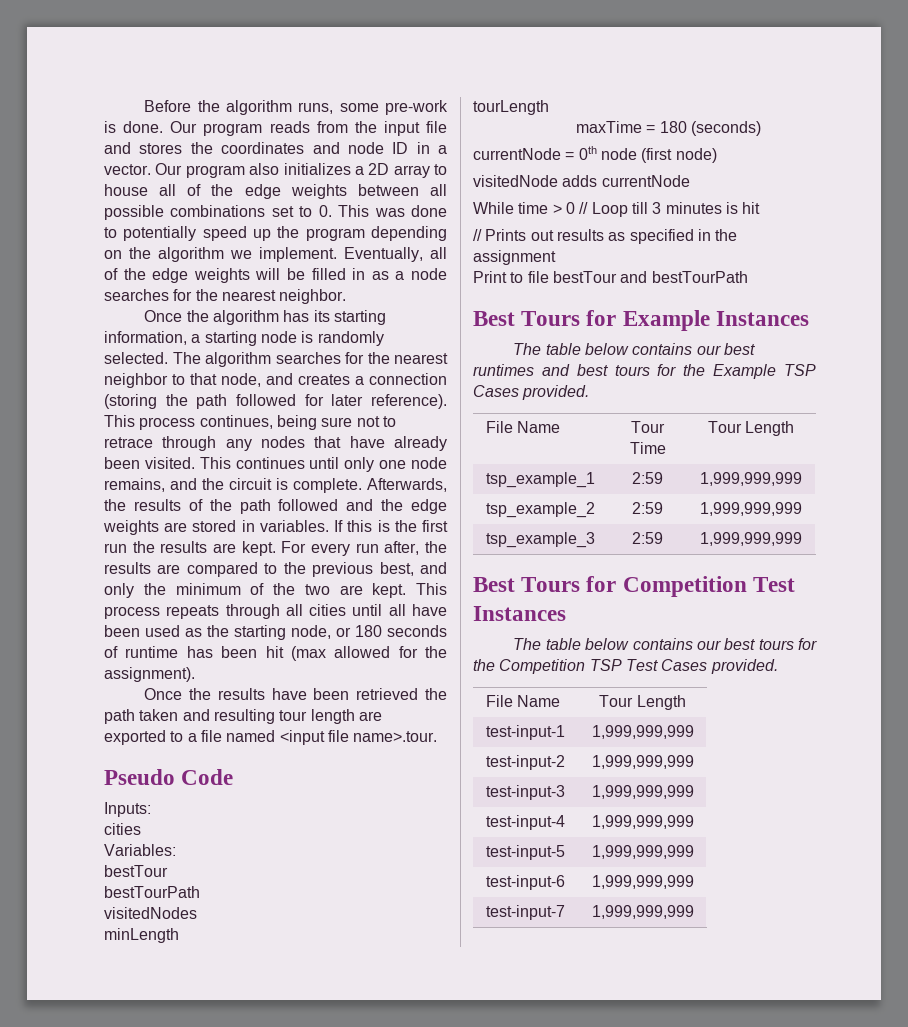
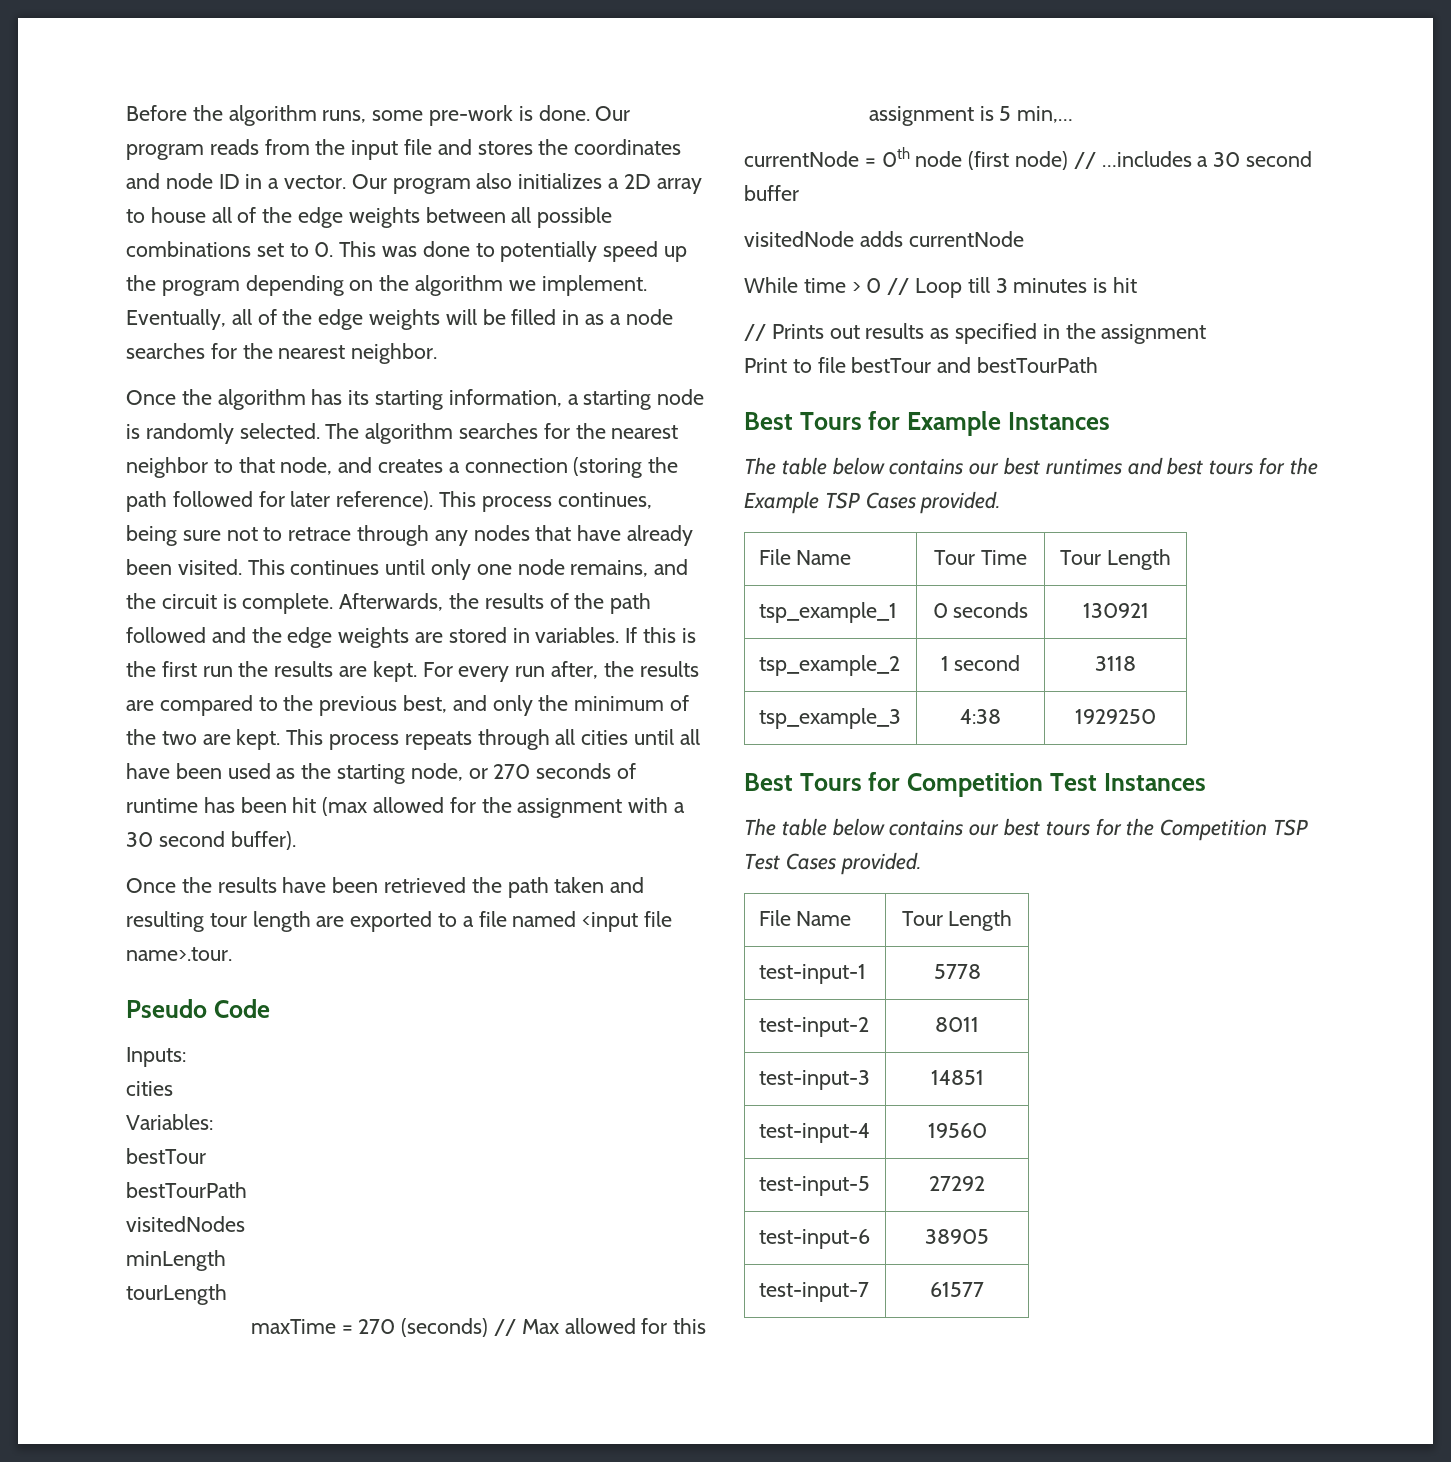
[355,625,382,637] 180 -> [493,764,531,779] 270
[104,667,195,682] assignment). -> [517,797,686,818] [126,831,296,850] assignment with a 30 second buffer).
[659,121,687,133] 180 -> [358,1319,396,1334] 270
(761, 128) none -> [494,1318,707,1336] [868,106,1074,126] // Max allowed for this assignment is 5 min,…
(717, 155) none -> [1073,151,1313,169] [744,185,799,201] // …includes a 30 second buffer
[632,472,663,484] [700,472,802,486] [485,502,595,518] [632,502,663,514] [700,502,802,516] 2:59 | 1,999,999,999 // tsp_example_2 | 2:59 | 1,999,999,999 -> [932,602,1029,618] [1082,603,1149,618] [758,655,900,676] [940,655,1021,671] [1095,656,1136,671] 0 seconds | 130921 // tsp_example_2 | 1 second | 3118
[632,532,663,544] [700,532,802,546] 2:59 | 1,999,999,999 -> [960,709,1001,724] [1075,709,1156,724] 4:38 | 1929250
[591,725,694,739] 1,999,999,999 -> [933,964,981,979] 5778
[591,755,694,769] 1,999,999,999 -> [935,1017,979,1032] 8011
[591,785,694,799] 1,999,999,999 -> [930,1070,984,1085] 14851
[591,815,694,829] 1,999,999,999 -> [927,1123,987,1138] 19560
[591,845,694,859] 1,999,999,999 -> [929,1176,985,1191] 27292
[591,875,694,889] 1,999,999,999 -> [925,1229,989,1244] 38905
[591,905,694,919] 1,999,999,999 -> [930,1282,984,1297] 61577

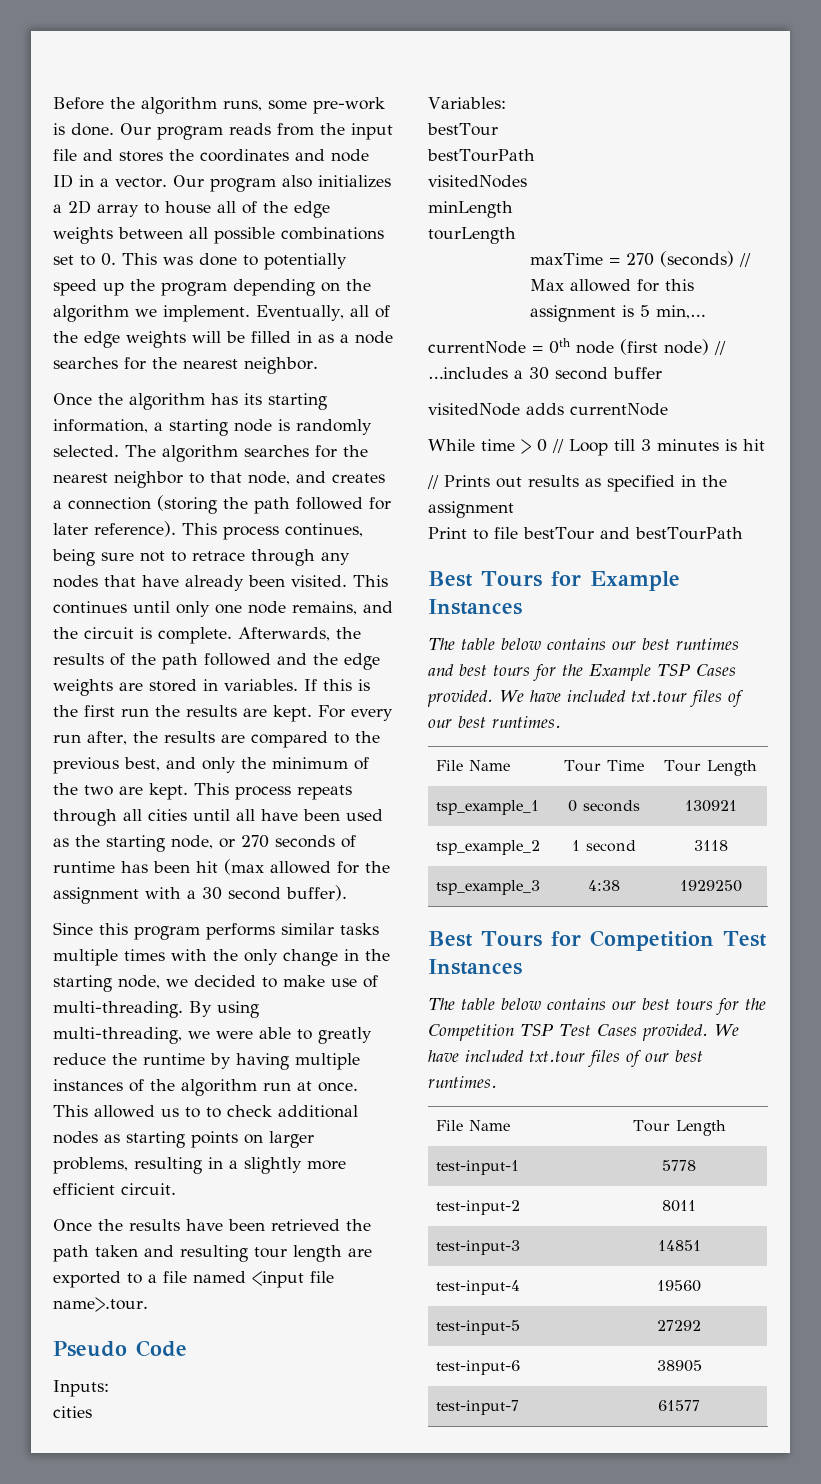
(296, 840) none -> [53,922,379,940] [53,949,390,966] [53,975,378,992] [53,1001,259,1018] [53,1027,372,1044] [53,1053,360,1070] [53,1079,358,1096] [53,1105,358,1118] [53,1131,314,1148] [53,1157,346,1174] [53,1183,176,1195] // Since this program performs similar tasks multiple times with the only change in the starting node, we decided to make use of multi-threading. By using multi-threading, we were able to greatly reduce the runtime by having multiple instances of the algorithm run at once. This allowed us to to check additional nodes as starting points on larger problems, resulting in a slightly more efficient circuit.
(1001, 502) none -> [499,690,744,707] [428,716,561,728] We have included txt.tour files of our best runtimes.
(921, 863) none -> [713,1024,739,1036] [428,1050,703,1067] [428,1076,497,1088] We have included txt.tour files of our best runtimes.

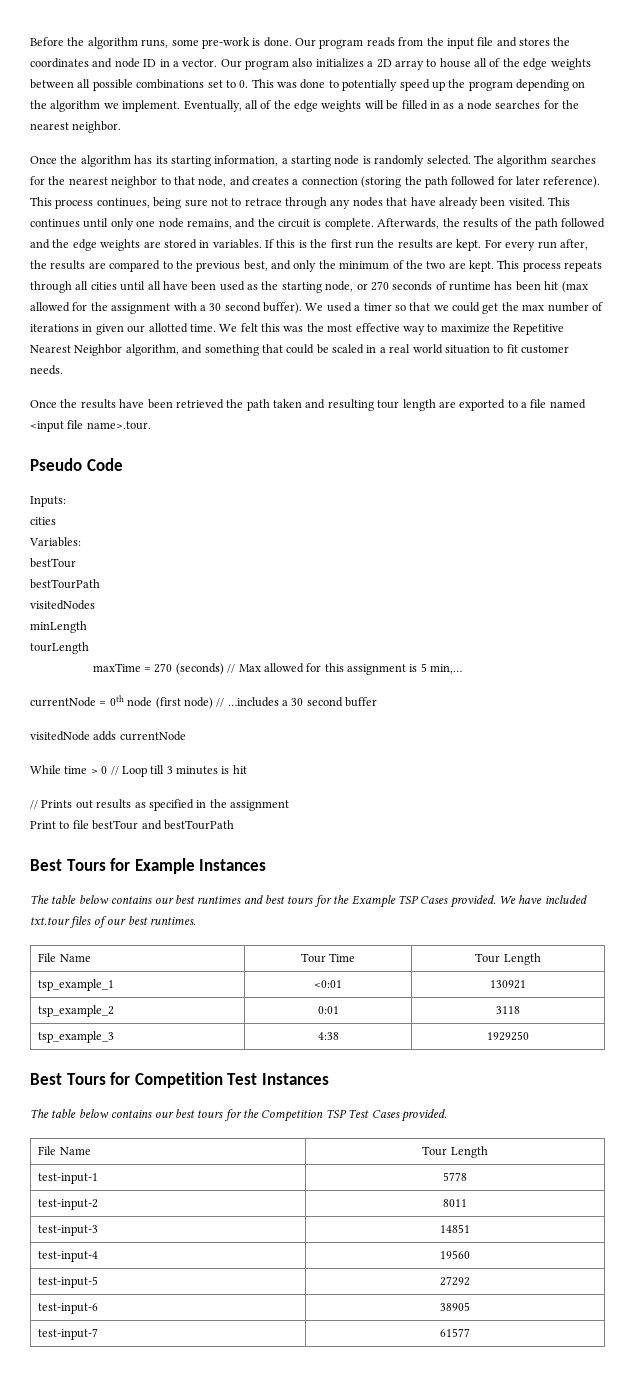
[53,922,379,940] [53,949,390,966] [53,975,378,992] [53,1001,259,1018] [53,1027,372,1044] [53,1053,360,1070] [53,1079,358,1096] [53,1105,358,1118] [53,1131,314,1148] [53,1157,346,1174] [53,1183,176,1195] // Since this program performs similar tasks multiple times with the only change in the starting node, we decided to make use of multi-threading. By using multi-threading, we were able to greatly reduce the runtime by having multiple instances of the algorithm run at once. This allowed us to to check additional nodes as starting points on larger problems, resulting in a slightly more efficient circuit. -> [305,302,603,314] [30,323,565,335] [30,344,569,356] [30,365,63,375] We used a timer so that we could get the max number of iterations in given our allotted time. We felt this was the most effective way to maximize the Repetitive Nearest Neighbor algorithm, and something that could be scaled in a real world situation to fit customer needs.
[567,800,640,812] 0 seconds -> [314,980,342,988] <0:01
[571,840,636,852] 1 second -> [317,1006,339,1014] 0:01
[713,1024,739,1036] [428,1050,703,1067] [428,1076,497,1088] We have included txt.tour files of our best runtimes. -> (447, 1115) none

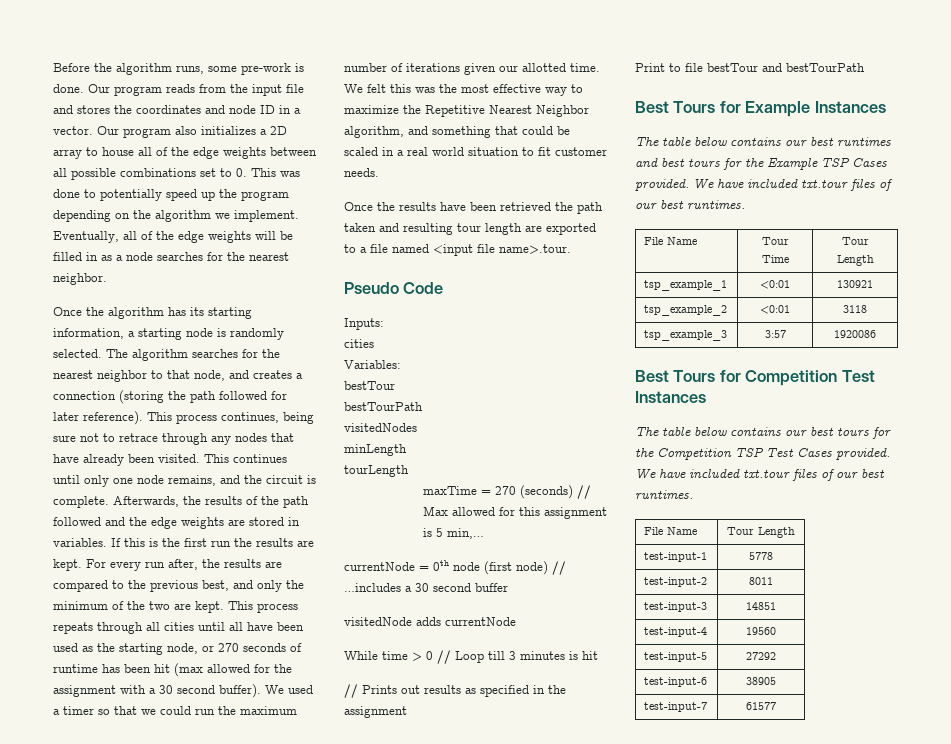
[482,302,545,314] get the max -> [195,706,297,715] run the maximum
[82,324,93,332] in -> (460, 67) none
[317,1006,339,1014] 0:01 -> [760,305,790,314] <0:01
[317,1032,339,1040] [487,1031,529,1041] 4:38 | 1929250 -> [764,330,786,338] [834,330,876,338] 3:57 | 1920086
(447, 1115) none -> [635,468,885,481] [635,490,693,499] We have included txt.tour files of our best runtimes.

